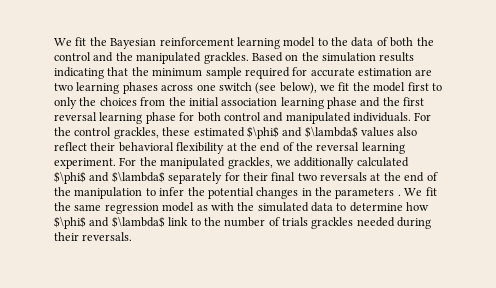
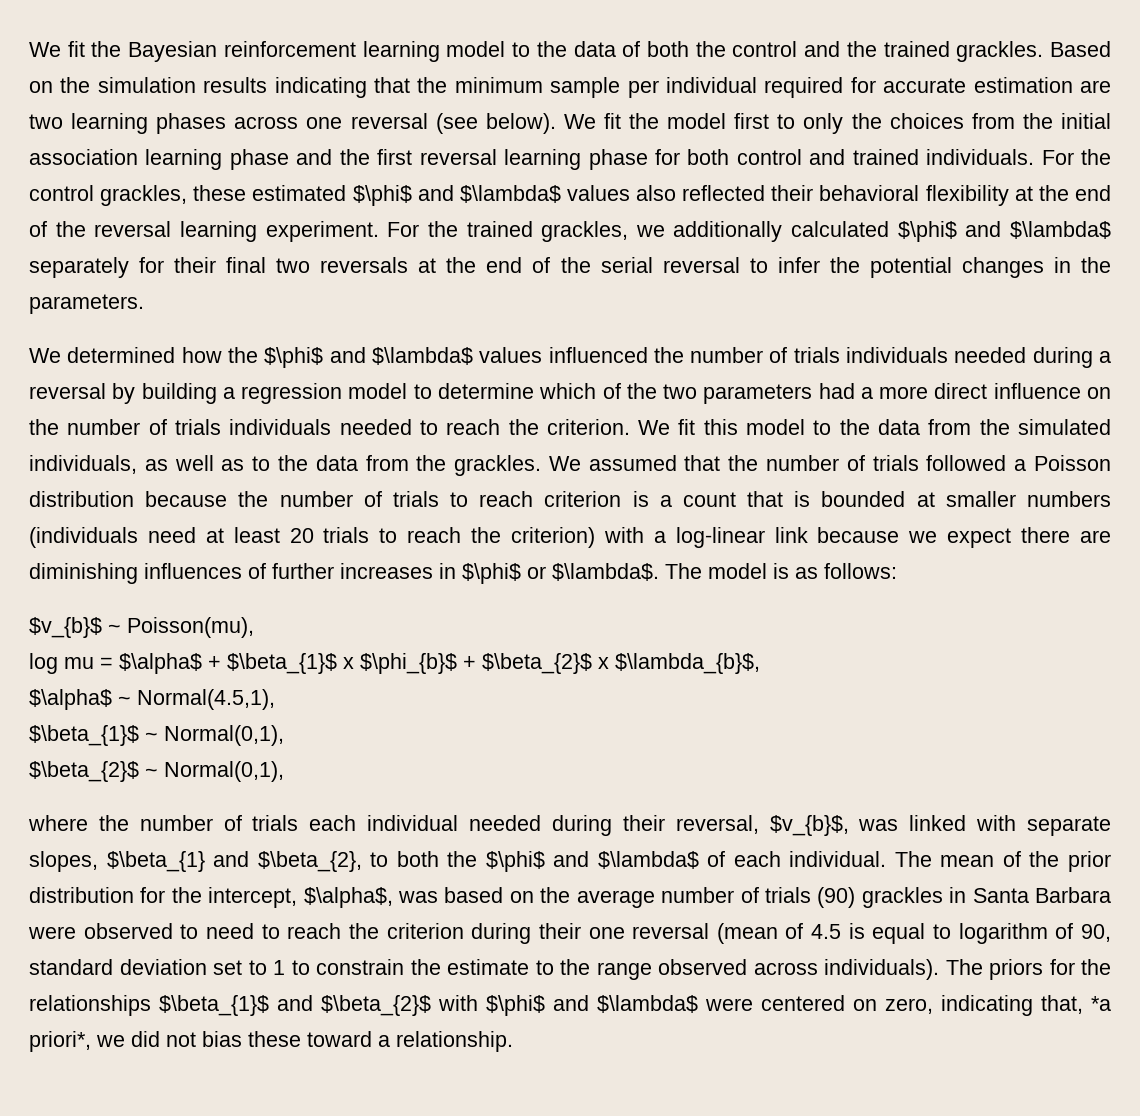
[136,52,202,64] manipulated -> [883,41,950,57] trained
(242, 73) none -> [627,77,757,98] per individual
[218,82,335,94] switch (see below), we -> [350,113,596,134] reversal (see below). We
[285,112,351,124] manipulated -> [852,149,919,165] trained
[54,142,87,151] reflect -> [682,185,766,201] reflected
[160,157,226,169] manipulated -> [466,221,533,237] trained
[74,187,143,199] manipulation -> [600,257,740,273] serial reversal
[335,187,437,199] [54,202,430,214] [54,216,432,229] [54,232,133,241] parameters . We fit the same regression model as with the simulated data to determine how $\phi$ and $\lambda$ link to the number of trials grackles needed during their reversals. -> [29,294,144,314] [29,347,1111,368] [29,383,1112,404] [29,419,1111,435] [29,455,1111,476] [29,491,1111,507] [29,527,1112,548] [29,563,897,584] [29,617,254,638] [29,653,760,674] [29,689,275,710] [29,725,284,746] [29,761,284,782] [28,815,1111,836] [29,851,1111,872] [29,887,1111,908] [28,923,1111,944] [29,959,1111,980] [29,995,1111,1016] [29,1031,513,1052] parameters. // We determined how the $\phi$ and $\lambda$ values influenced the number of trials individuals needed during a reversal by building a regression model to determine which of the two parameters had a more direct influence on the number of trials individuals needed to reach the criterion. We fit this model to the data from the simulated individuals, as well as to the data from the grackles. We assumed that the number of trials followed a Poisson distribution because the number of trials to reach criterion is a count that is bounded at smaller numbers (individuals need at least 20 trials to reach the criterion) with a log-linear link because we expect there are diminishing influences of further increases in $\phi$ or $\lambda$. The model is as follows: // $v_{b}$ ~ Poisson(mu), // log mu = $\alpha$ + $\beta_{1}$ x $\phi_{b}$ + $\beta_{2}$ x $\lambda_{b}$, // $\alpha$ ~ Normal(4.5,1), // $\beta_{1}$ ~ Normal(0,1), // $\beta_{2}$ ~ Normal(0,1), // where the number of trials each individual needed during their reversal, $v_{b}$, was linked with separate slopes, $\beta_{1} and $\beta_{2}, to both the $\phi$ and $\lambda$ of each individual. The mean of the prior distribution for the intercept, $\alpha$, was based on the average number of trials (90) grackles in Santa Barbara were observed to need to reach the criterion during their one reversal (mean of 4.5 is equal to logarithm of 90, standard deviation set to 1 to constrain the estimate to the range observed across individuals). The priors for the relationships $\beta_{1}$ and $\beta_{2}$ with $\phi$ and $\lambda$ were centered on zero, indicating that, *a priori*, we did not bias these toward a relationship.

